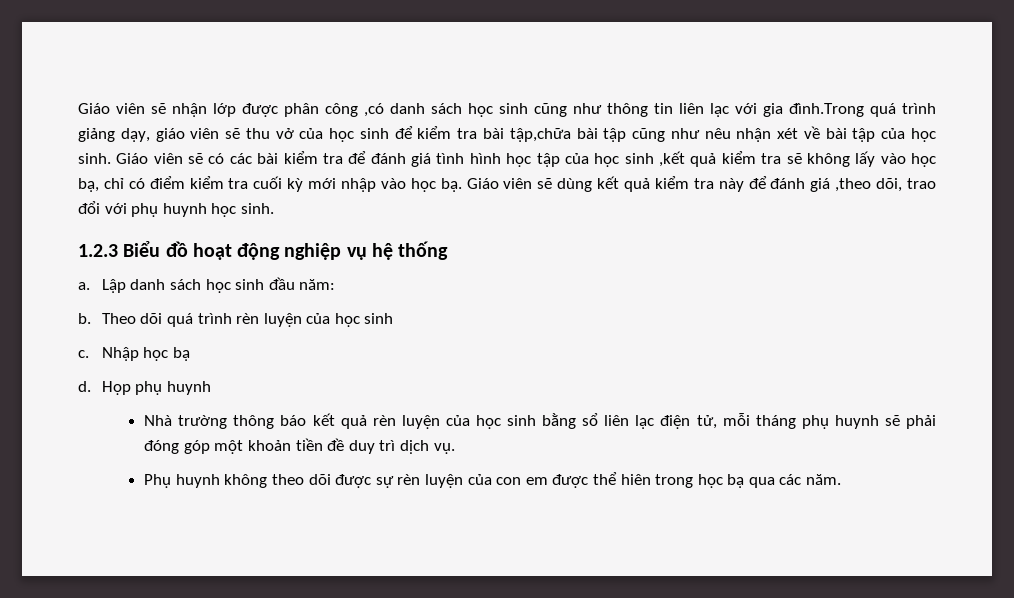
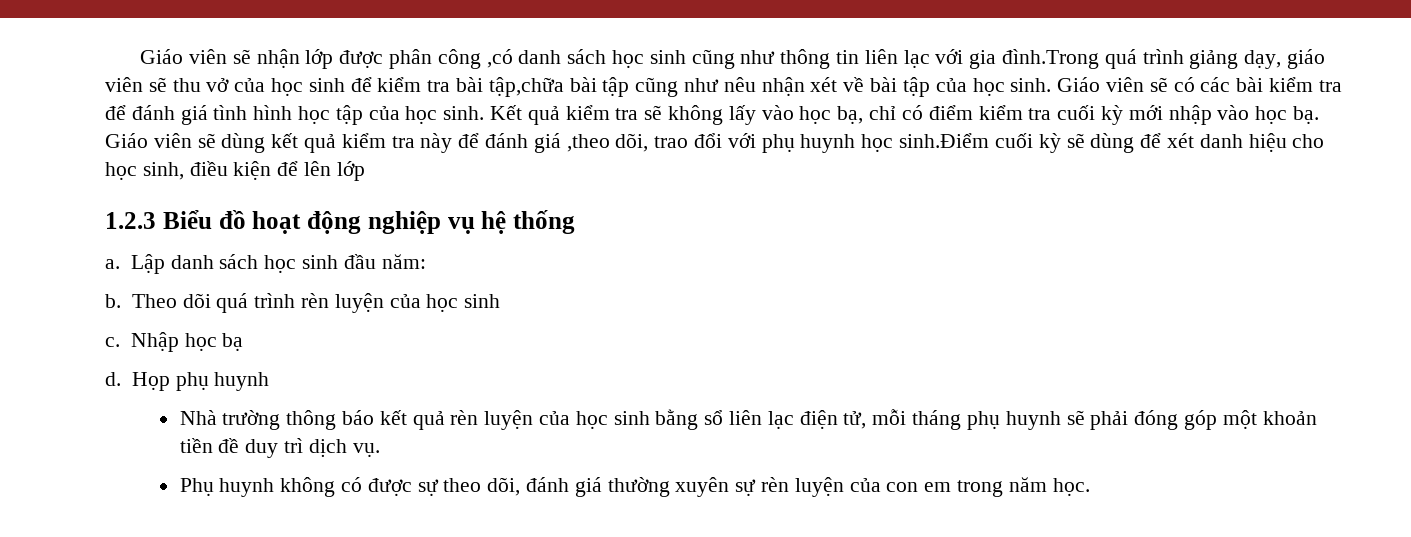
[624,151,686,167] sinh ,kết -> [443,105,523,120] sinh. Kết
[240,203,274,214] sinh. -> [899,133,1325,153] [105,161,365,181] sinh.Điểm cuối kỳ sẽ dùng để xét danh hiệu cho học sinh, điều kiện để lên lớp
[272,474,372,488] theo dõi được -> [341,477,730,497] có được sự theo dõi, đánh giá thường xuyên
[552,472,842,488] được thể hiên trong học bạ qua các năm. -> [957,477,1090,497] trong năm học.

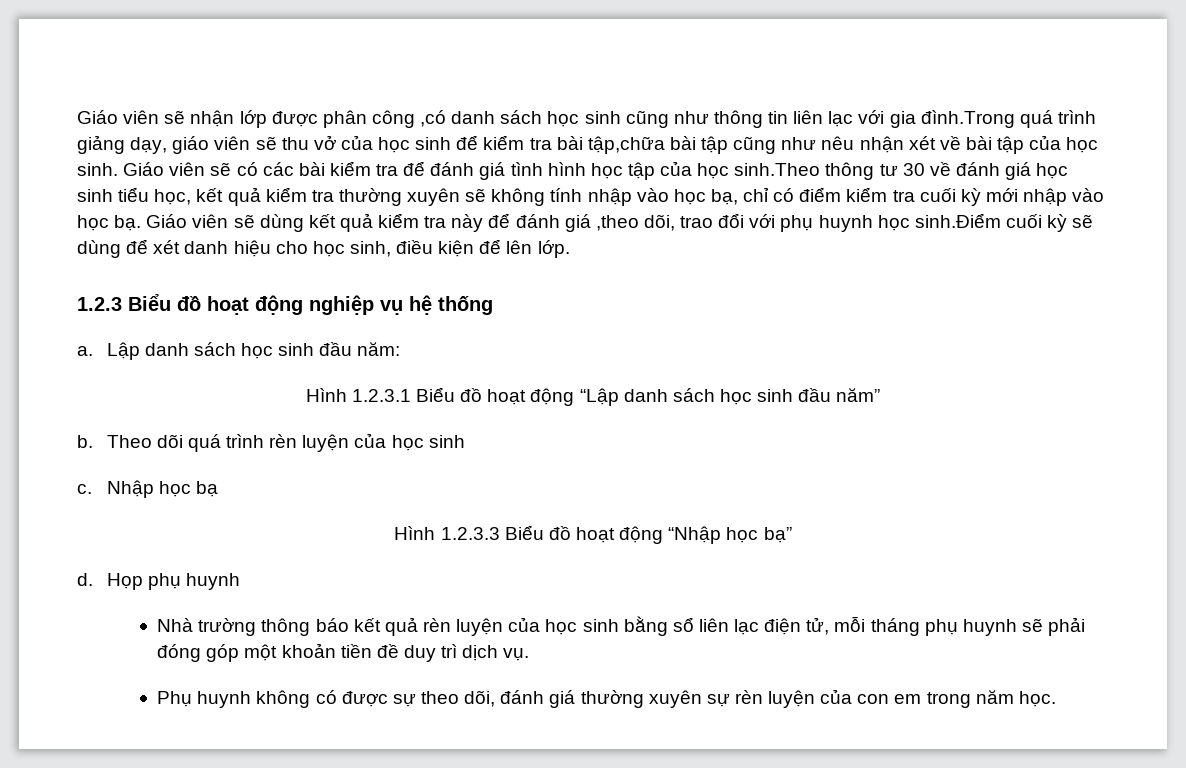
[443,105,756,125] sinh. Kết quả kiểm tra sẽ không lấy -> [734,162,1069,180] [77,187,632,206] sinh.Theo thông tư 30 về đánh giá học sinh tiểu học, kết quả kiểm tra thường xuyên sẽ không tính nhập
[336,161,365,181] lớp -> [537,240,570,258] lớp.
(426, 261) none -> [305,387,881,406] // Hình 1.2.3.1 Biểu đồ hoạt động “Lập danh sách học sinh đầu năm”
(244, 342) none -> [394,525,792,544] // Hình 1.2.3.3 Biểu đồ hoạt động “Nhập học bạ”

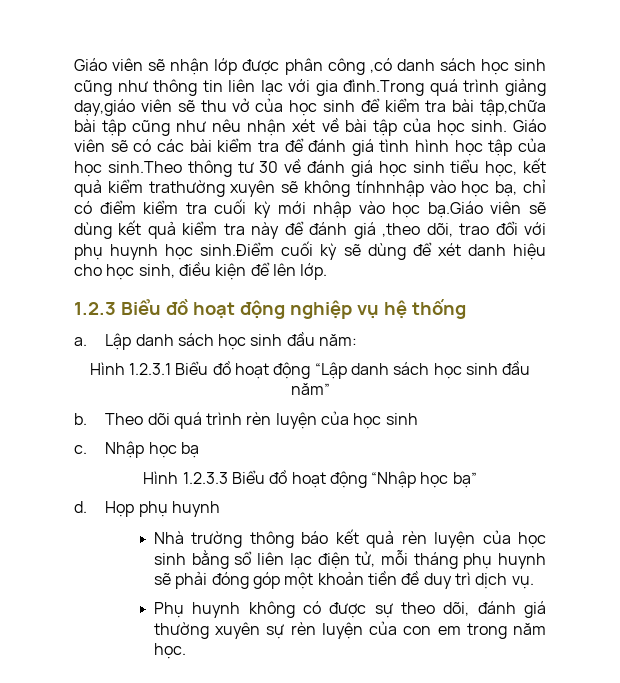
[130,136,210,154] dạy, giáo -> [74,99,135,116] dạy,giáo
[311,188,402,206] tra thường -> [148,180,225,197] trathường
[550,188,632,206] tính nhập -> [355,180,424,197] tínhnhập
[114,214,188,231] bạ. Giáo -> [427,201,483,218] bạ.Giáo

